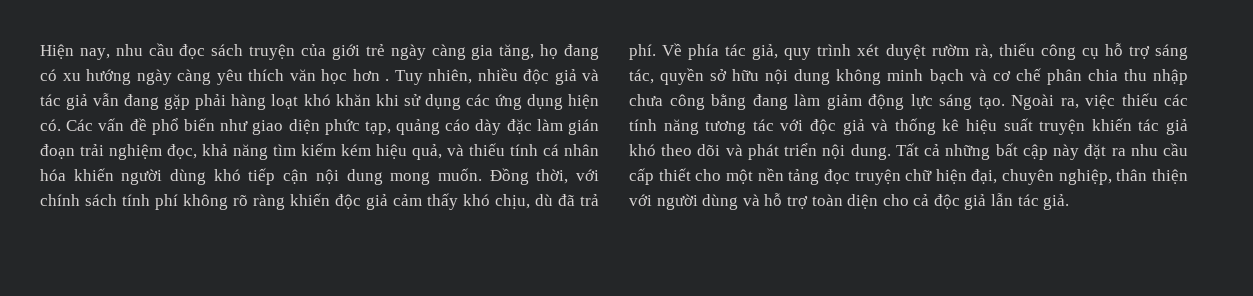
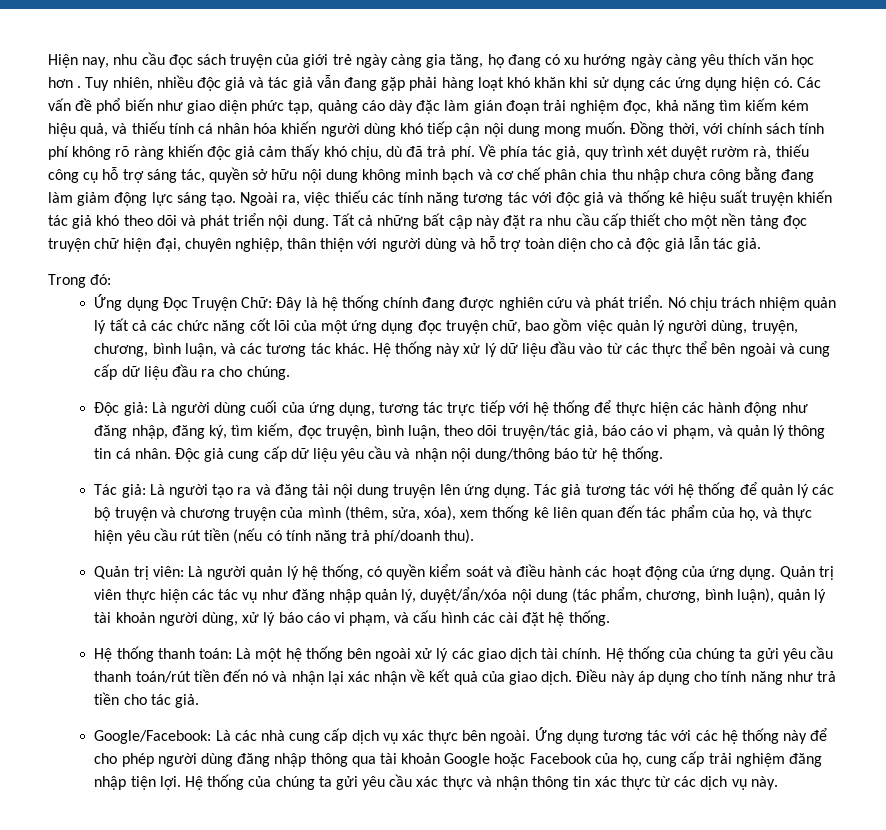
(1070, 202) none -> [48,274,112,288] [94,294,837,311] [94,318,798,334] [94,341,830,357] [94,364,290,380] [94,400,808,416] [94,423,826,439] [94,446,663,462] [94,482,835,498] [94,505,813,521] [94,528,475,544] [94,564,834,580] [94,587,827,603] [94,610,610,626] [94,646,833,662] [94,669,836,685] [94,692,199,708] [94,727,828,744] [94,751,822,767] [94,774,778,790] // Trong đó: // Ứng dụng Đọc Truyện Chữ: Đây là hệ thống chính đang được nghiên cứu và phát triển. Nó chịu trách nhiệm quản lý tất cả các chức năng cốt lõi của một ứng dụng đọc truyện chữ, bao gồm việc quản lý người dùng, truyện, chương, bình luận, và các tương tác khác. Hệ thống này xử lý dữ liệu đầu vào từ các thực thể bên ngoài và cung cấp dữ liệu đầu ra cho chúng. // Độc giả: Là người dùng cuối của ứng dụng, tương tác trực tiếp với hệ thống để thực hiện các hành động như đăng nhập, đăng ký, tìm kiếm, đọc truyện, bình luận, theo dõi truyện/tác giả, báo cáo vi phạm, và quản lý thông tin cá nhân. Độc giả cung cấp dữ liệu yêu cầu và nhận nội dung/thông báo từ hệ thống. // Tác giả: Là người tạo ra và đăng tải nội dung truyện lên ứng dụng. Tác giả tương tác với hệ thống để quản lý các bộ truyện và chương truyện của mình (thêm, sửa, xóa), xem thống kê liên quan đến tác phẩm của họ, và thực hiện yêu cầu rút tiền (nếu có tính năng trả phí/doanh thu). // Quản trị viên: Là người quản lý hệ thống, có quyền kiểm soát và điều hành các hoạt động của ứng dụng. Quản trị viên thực hiện các tác vụ như đăng nhập quản lý, duyệt/ẩn/xóa nội dung (tác phẩm, chương, bình luận), quản lý tài khoản người dùng, xử lý báo cáo vi phạm, và cấu hình các cài đặt hệ thống. // Hệ thống thanh toán: Là một hệ thống bên ngoài xử lý các giao dịch tài chính. Hệ thống của chúng ta gửi yêu cầu thanh toán/rút tiền đến nó và nhận lại xác nhận về kết quả của giao dịch. Điều này áp dụng cho tính năng như trả tiền cho tác giả. // Google/Facebook: Là các nhà cung cấp dịch vụ xác thực bên ngoài. Ứng dụng tương tác với các hệ thống này để cho phép người dùng đăng nhập thông qua tài khoản Google hoặc Facebook của họ, cung cấp trải nghiệm đăng nhập tiện lợi. Hệ thống của chúng ta gửi yêu cầu xác thực và nhận thông tin xác thực từ các dịch vụ này.

